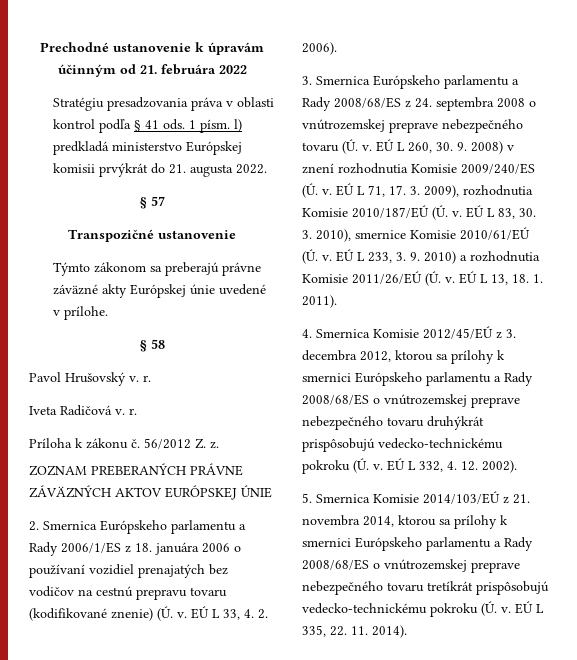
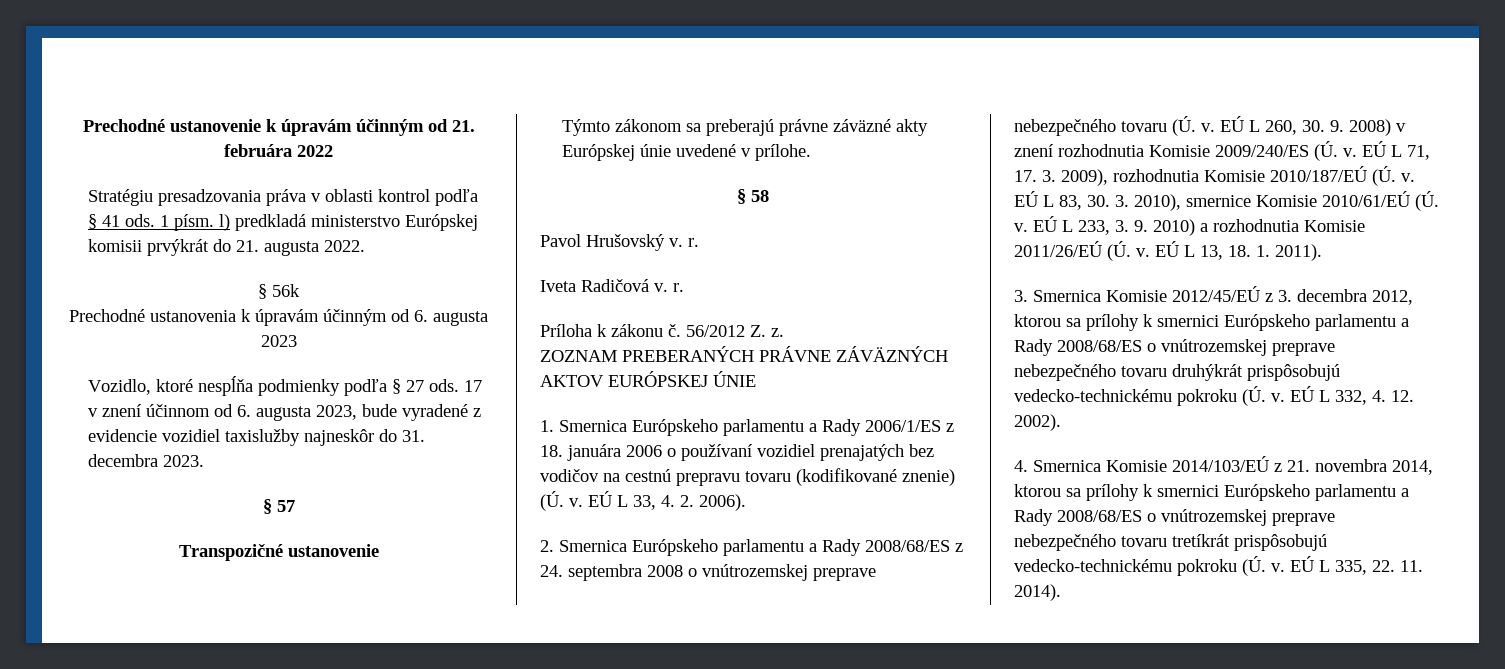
(267, 169) none -> [258,284,300,299] [69,309,488,326] [260,335,297,347] [87,376,482,396] [87,404,481,421] [87,429,425,446] [87,454,204,467] // § 56k // Prechodné ustanovenia k úpravám účinným od 6. augusta 2023 // Vozidlo, ktoré nespĺňa podmienky podľa § 27 ods. 17 v znení účinnom od 6. augusta 2023, bude vyradené z evidencie vozidiel taxislužby najneskôr do 31. decembra 2023.
[29,521,39,531] 2. -> [540,420,554,432] 1.
[302,76,312,85] 3. -> [540,540,554,552] 2.
[302,329,312,338] 4. -> [1014,290,1028,302] 3.
[302,493,312,503] 5. -> [1014,460,1028,472] 4.

